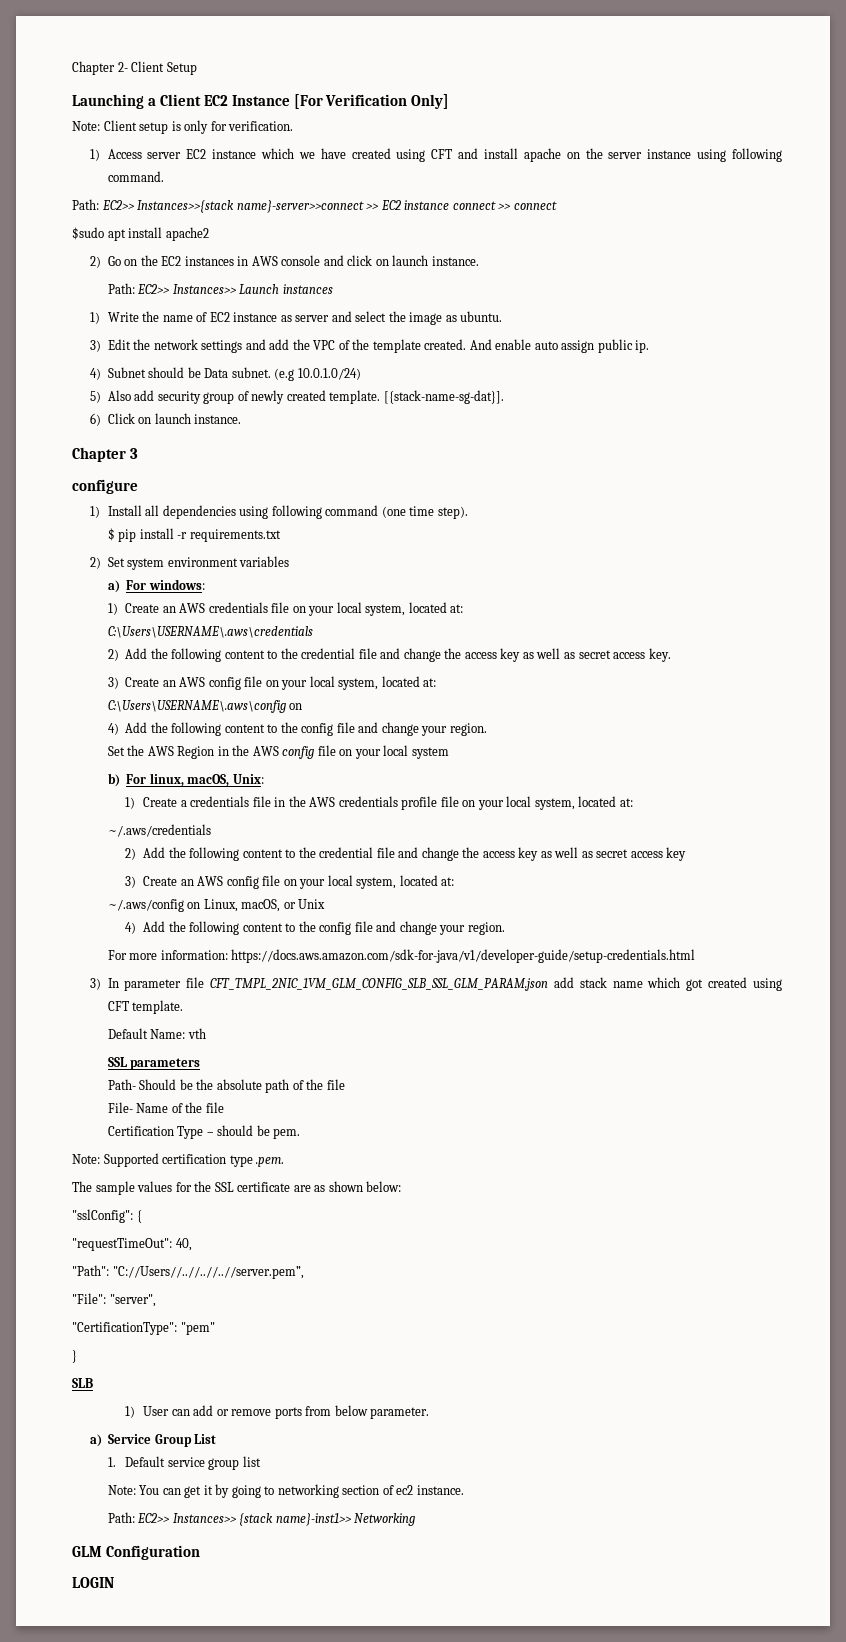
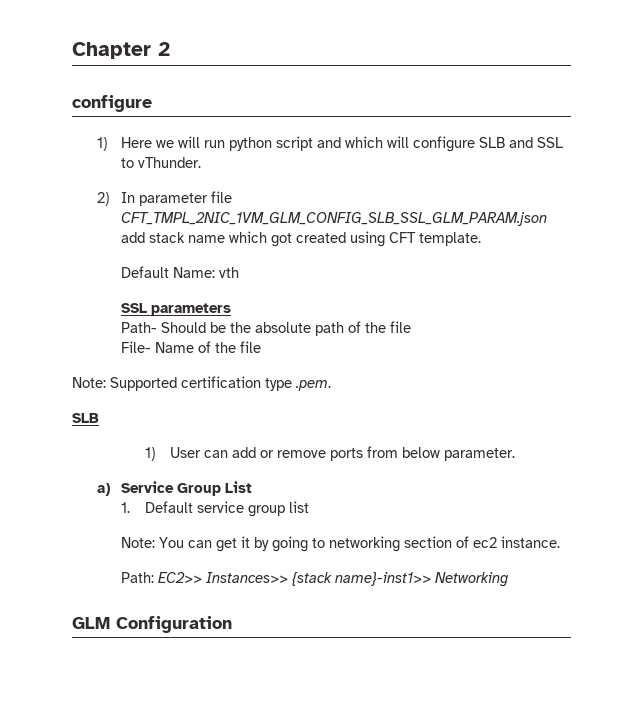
[72,61,197,75] [72,94,450,109] [72,120,294,134] [89,148,783,162] [107,171,164,182] [72,199,557,213] [72,227,209,241] [89,255,479,268] [107,283,333,294] [89,311,503,325] [89,339,650,353] [89,367,361,381] [89,390,504,404] [89,413,242,426] [72,447,139,462] [72,479,138,494] [89,505,468,519] [107,528,281,542] [89,556,290,570] [107,579,205,593] [107,602,464,616] [107,626,313,638] [107,648,671,662] [107,676,437,690] [107,700,303,713] [107,722,487,736] [107,745,449,759] [107,773,264,787] [125,796,633,810] [107,824,211,837] [125,847,687,861] [125,875,455,889] [107,899,326,912] [125,921,505,935] [107,949,696,963] [89,978,101,990] Chapter 2- Client Setup // Launching a Client EC2 Instance [For Verification Only] // Note: Client setup is only for verification. // 1) Access server EC2 instance which we have created using CFT and install apache on the server instance using following command. // Path: EC2>> Instances>>{stack name}-server>>connect >> EC2 instance connect >> connect // $sudo apt install apache2 // 2) Go on the EC2 instances in AWS console and click on launch instance. // Path: EC2>> Instances>> Launch instances // 1) Write the name of EC2 instance as server and select the image as ubuntu. // 3) Edit the network settings and add the VPC of the template created. And enable auto assign public ip. // 4) Subnet should be Data subnet. (e.g 10.0.1.0/24) // 5) Also add security group of newly created template. [{stack-name-sg-dat}]. // 6) Click on launch instance. // Chapter 3 // configure // 1) Install all dependencies using following command (one time step). // $ pip install -r requirements.txt // 2) Set system environment variables // a) For windows: // 1) Create an AWS credentials file on your local system, located at: // C:\Users\USERNAME\.aws\credentials // 2) Add the following content to the credential file and change the access key as well as secret access key. // 3) Create an AWS config file on your local system, located at: // C:\Users\USERNAME\.aws\config on // 4) Add the following content to the config file and change your region. // Set the AWS Region in the AWS config file on your local system // b) For linux, macOS, Unix: // 1) Create a credentials file in the AWS credentials profile file on your local system, located at: // ~/.aws/credentials // 2) Add the following content to the credential file and change the access key as well as secret access key // 3) Create an AWS config file on your local system, located at: // ~/.aws/config on Linux, macOS, or Unix // 4) Add the following content to the config file and change your region. // For more information: https://docs.aws.amazon.com/sdk-for-java/v1/developer-guide/setup-credentials.html // 3) -> [72,42,170,59] [72,95,152,112] [96,136,563,152] [120,157,201,168] [96,192,110,206] Chapter 2 // configure // 1) Here we will run python script and which will configure SLB and SSL to vThunder. // 2)
[107,1125,301,1139] // Certification Type – should be pem. -> (261, 347) none
[72,1181,402,1195] [72,1209,142,1223] [72,1238,192,1251] [72,1265,304,1279] [72,1293,156,1307] [72,1322,215,1335] [72,1350,77,1363] // The sample values for the SSL certificate are as shown below: // "sslConfig": { // "requestTimeOut": 40, // "Path": "C://Users//..//..//..//server.pem”, // "File": "server", // "CertificationType": "pem" // } -> (331, 385) none
[72,1577,114,1588] // LOGIN -> (232, 624) none

